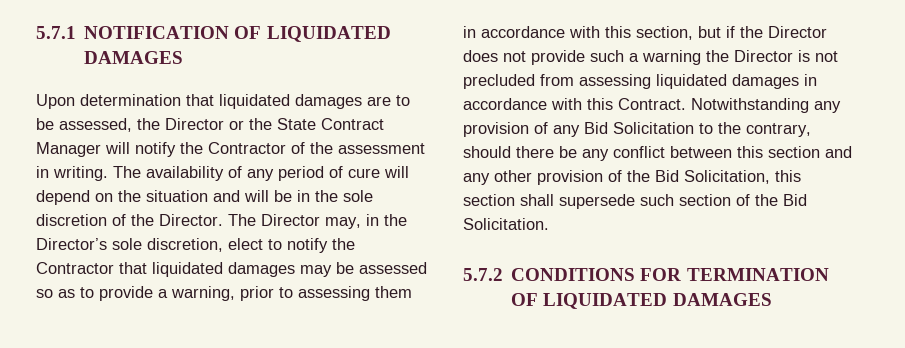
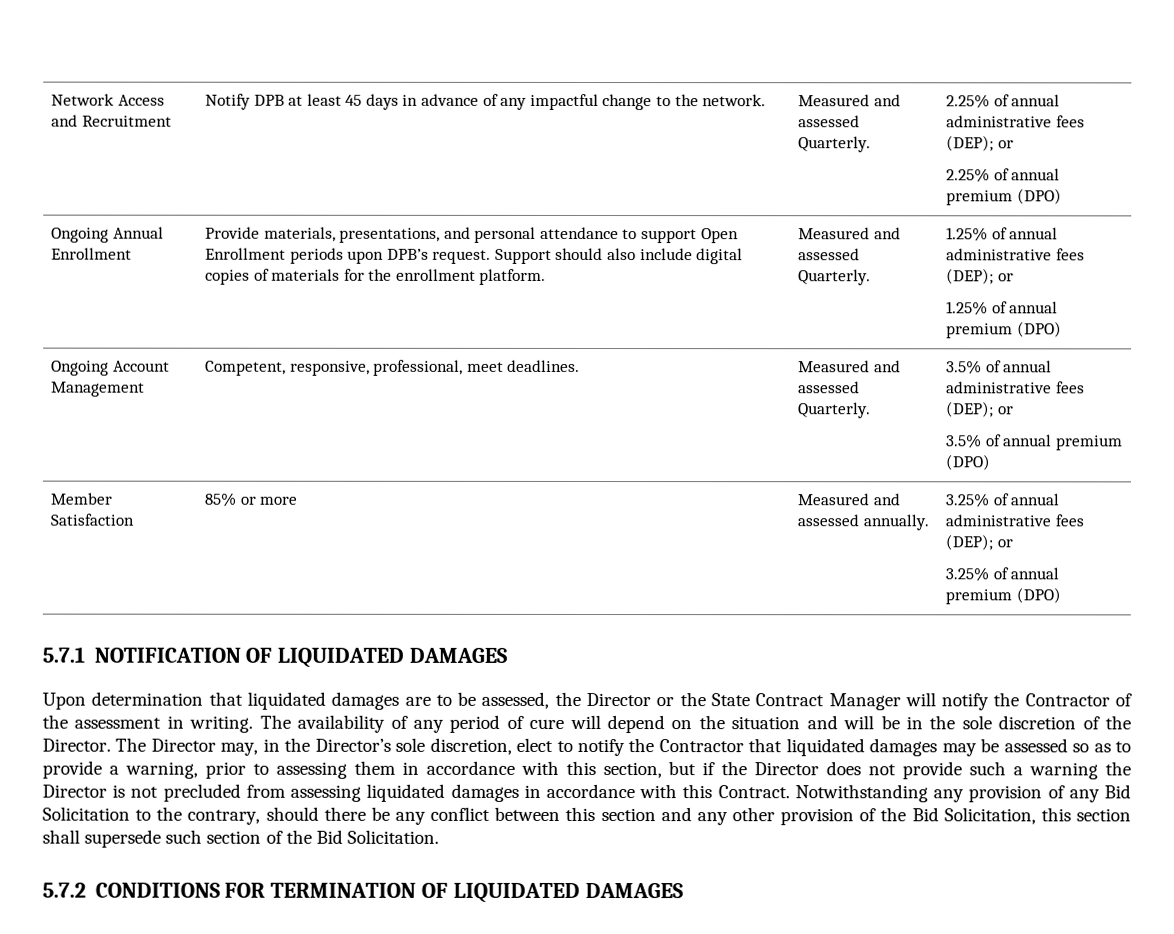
(36, 32) none -> [50,93,165,106] [50,114,172,127] [204,93,767,111] [797,94,901,107] [797,115,860,128] [797,136,871,153] [945,94,1061,109] [945,115,1085,128] [945,135,1014,152] [945,168,1061,183] [945,188,1062,206] [50,226,164,243] [50,247,132,260] [204,226,739,244] [204,247,744,265] [204,268,547,285] [797,227,901,240] [797,248,860,261] [797,269,871,286] [945,227,1059,242] [945,248,1085,261] [945,268,1014,285] [945,301,1059,316] [945,321,1062,339] [50,360,170,376] [50,381,145,397] [204,359,581,376] [797,360,901,373] [797,381,860,394] [797,402,871,419] [945,360,1053,375] [945,381,1085,394] [945,401,1014,418] [945,434,1123,451] [944,454,991,471] [49,492,112,505] [49,513,134,526] [203,492,298,507] [796,493,900,506] [796,514,929,531] [944,493,1060,508] [944,514,1084,527] [944,534,1013,551] [944,567,1060,582] [944,587,1061,605] Network Access and Recruitment | Notify DPB at least 45 days in advance of any impactful change to the network. | Measured and assessed Quarterly. | 2.25% of annual administrative fees (DEP); or // 2.25% of annual premium (DPO) // Ongoing Annual Enrollment | Provide materials, presentations, and personal attendance to support Open Enrollment periods upon DPB’s request. Support should also include digital copies of materials for the enrollment platform. | Measured and assessed Quarterly. | 1.25% of annual administrative fees (DEP); or // 1.25% of annual premium (DPO) // Ongoing Account Management | Competent, responsive, professional, meet deadlines. | Measured and assessed Quarterly. | 3.5% of annual administrative fees (DEP); or // 3.5% of annual premium (DPO) // Member Satisfaction | 85% or more | Measured and assessed annually. | 3.25% of annual administrative fees (DEP); or // 3.25% of annual premium (DPO) //

